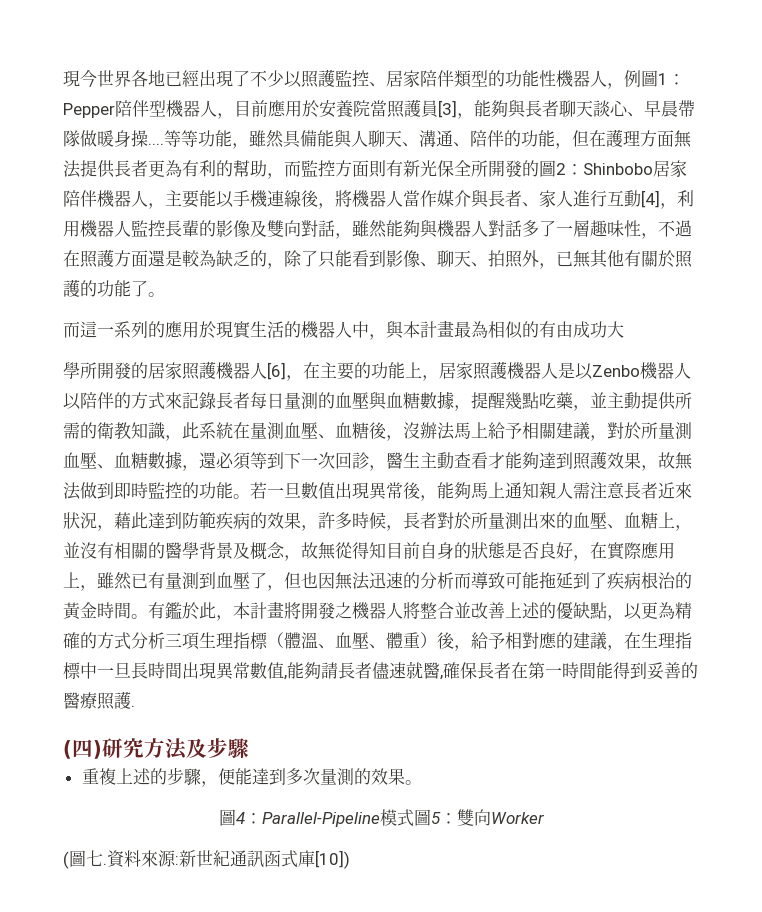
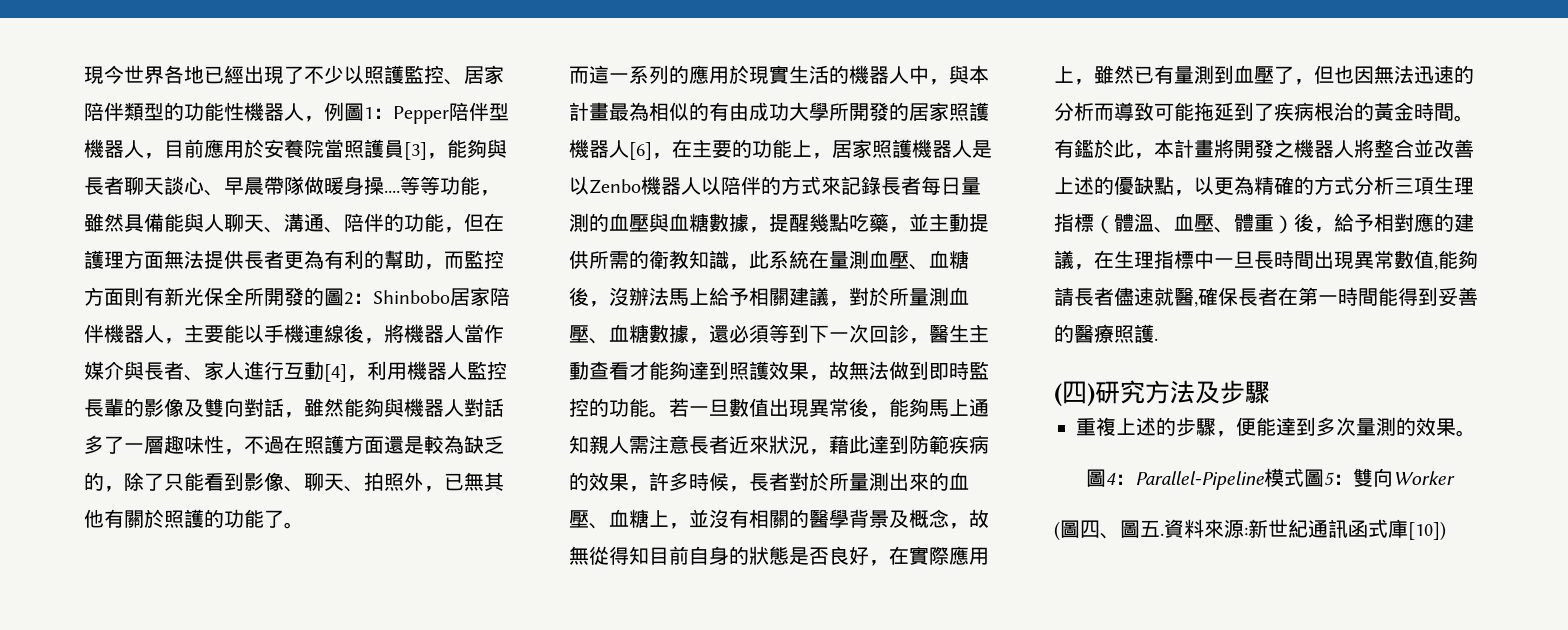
(624, 329) // -> (809, 111) none
[86,850,103,866] 七 -> [1080,520,1160,539] 四、圖五

